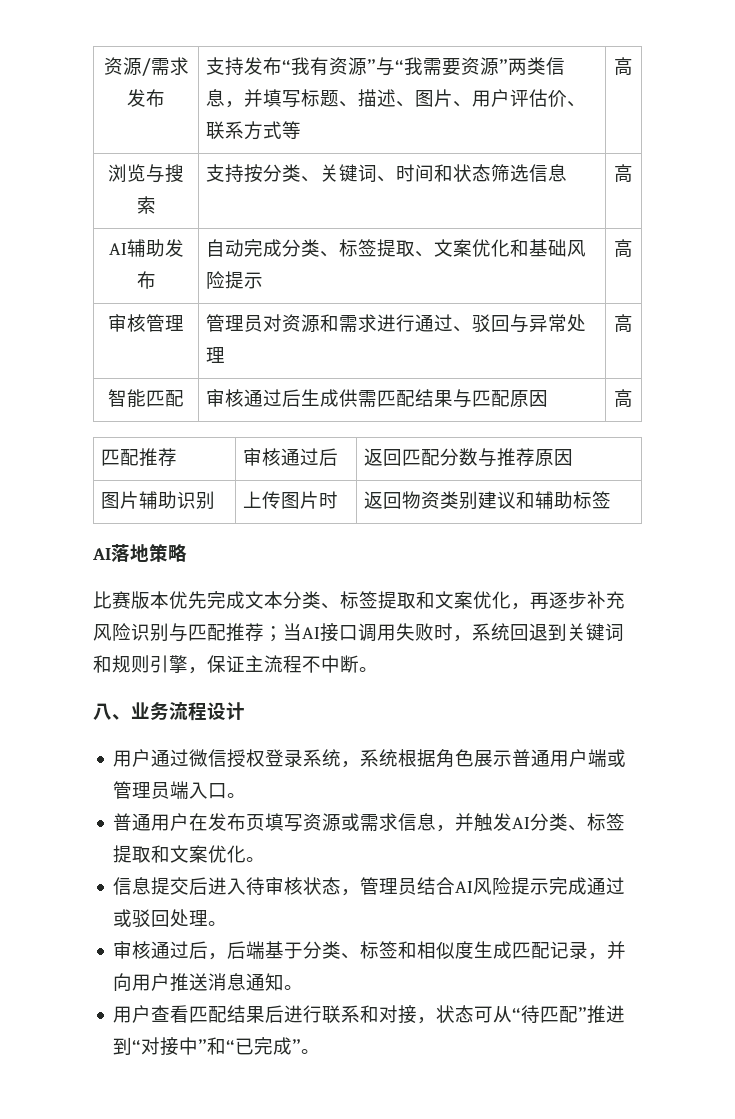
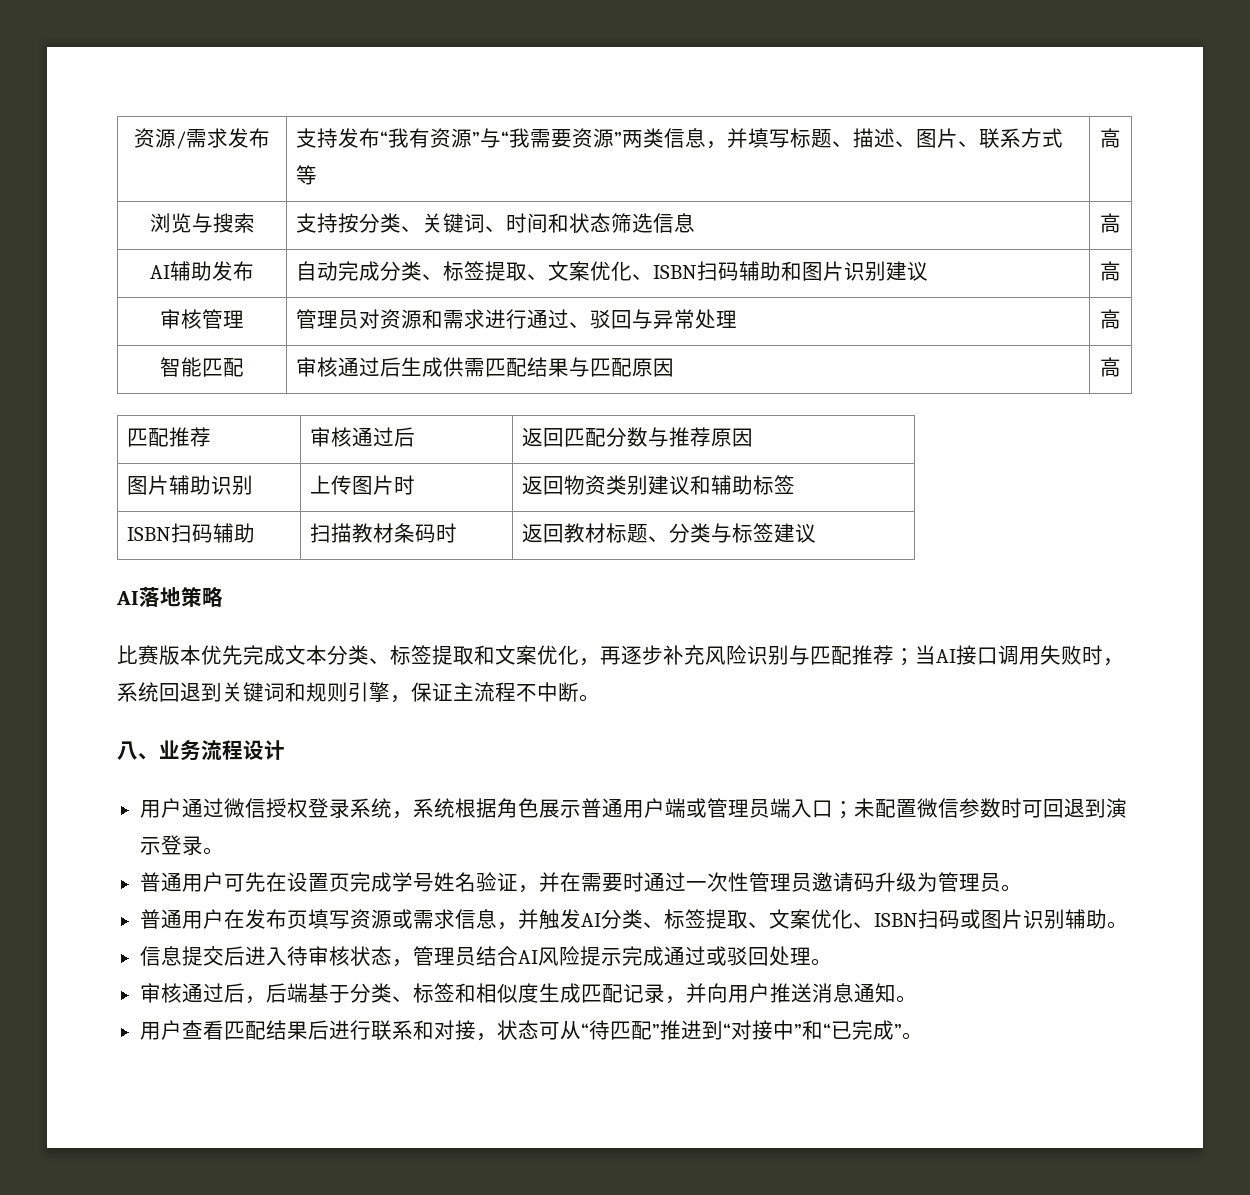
[471,89,586,107] 用户评估价、 -> (980, 144) none
[509,239,586,257] [205,271,263,289] 和基础风险提示 -> [632,261,929,281] 、ISBN扫码辅助和图片识别建议
(611, 500) none -> [127,523,256,543] [310,523,458,543] [522,523,817,543] // ISBN扫码辅助 | 扫描教材条码时 | 返回教材标题、分类与标签建议
(228, 791) none -> [832,798,1127,819] [139,835,224,855] [139,872,1001,893] ；未配置微信参数时可回退到演示登录。 // 普通用户可先在设置页完成学号姓名验证，并在需要时通过一次性管理员邀请码升级为管理员
[151,845,247,863] 和文案优化 -> [747,909,1107,929] 、文案优化、ISBN扫码或图片识别辅助

